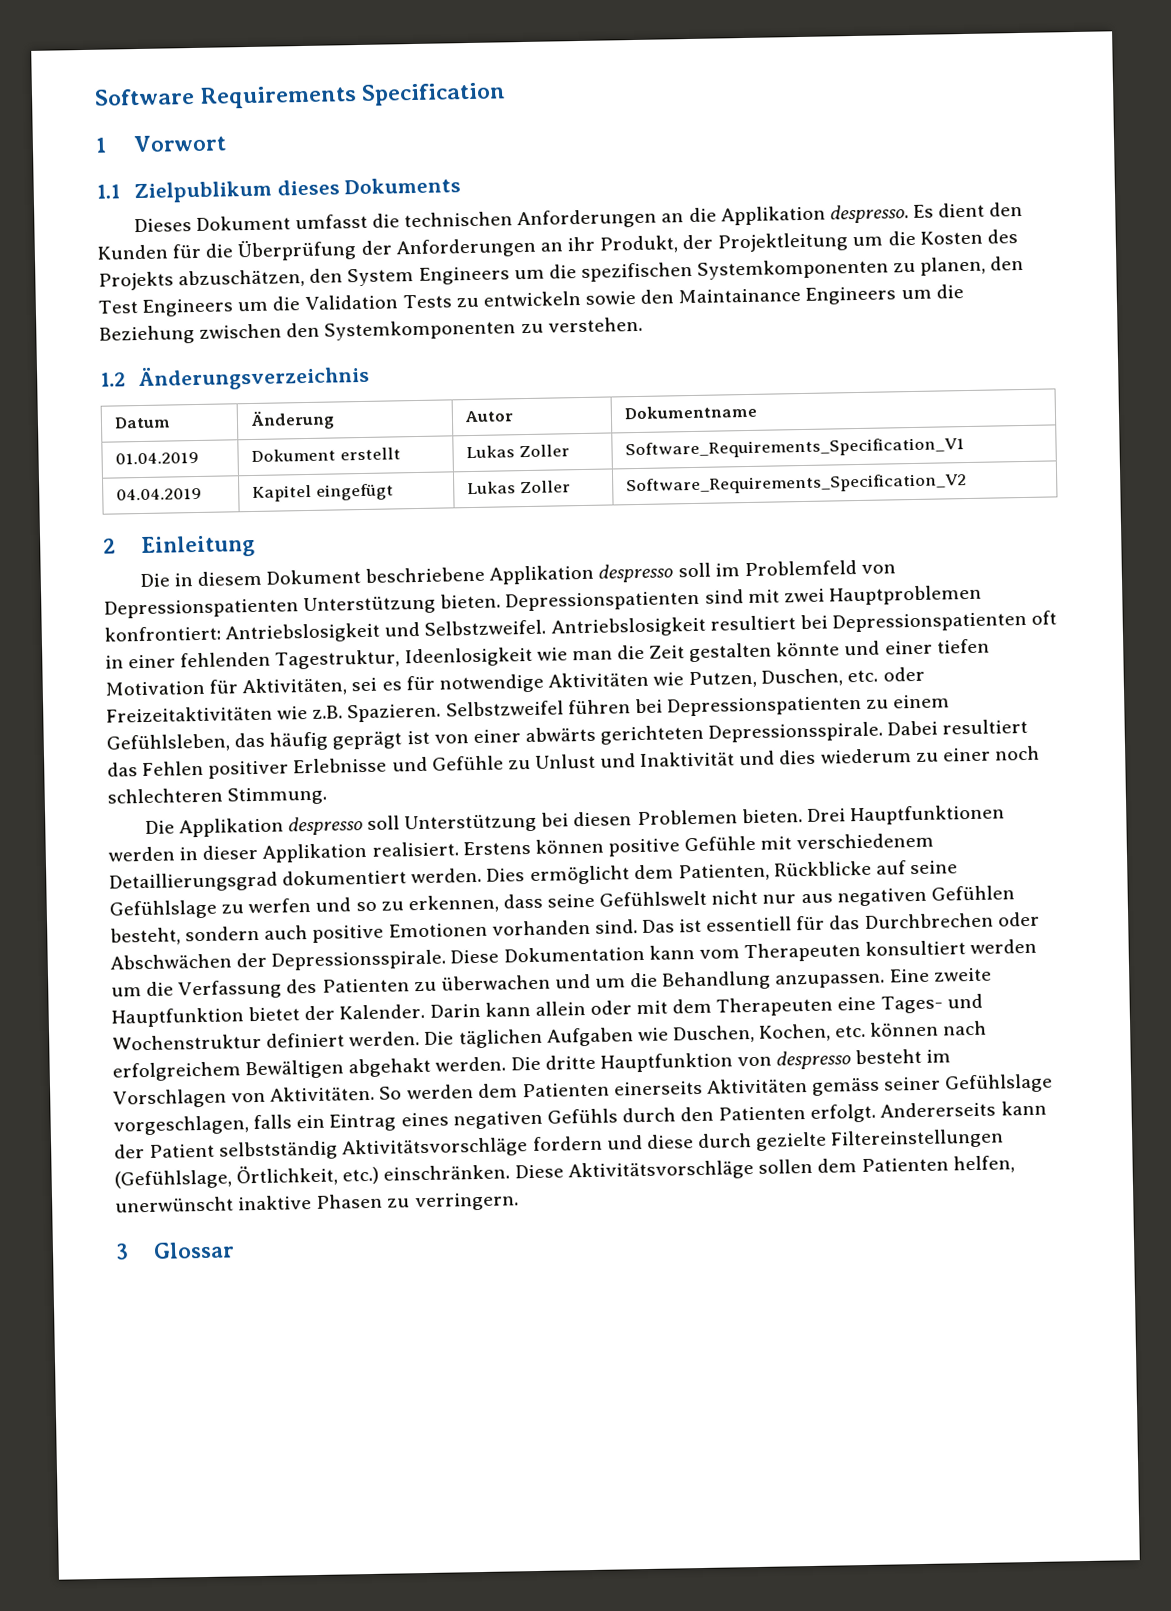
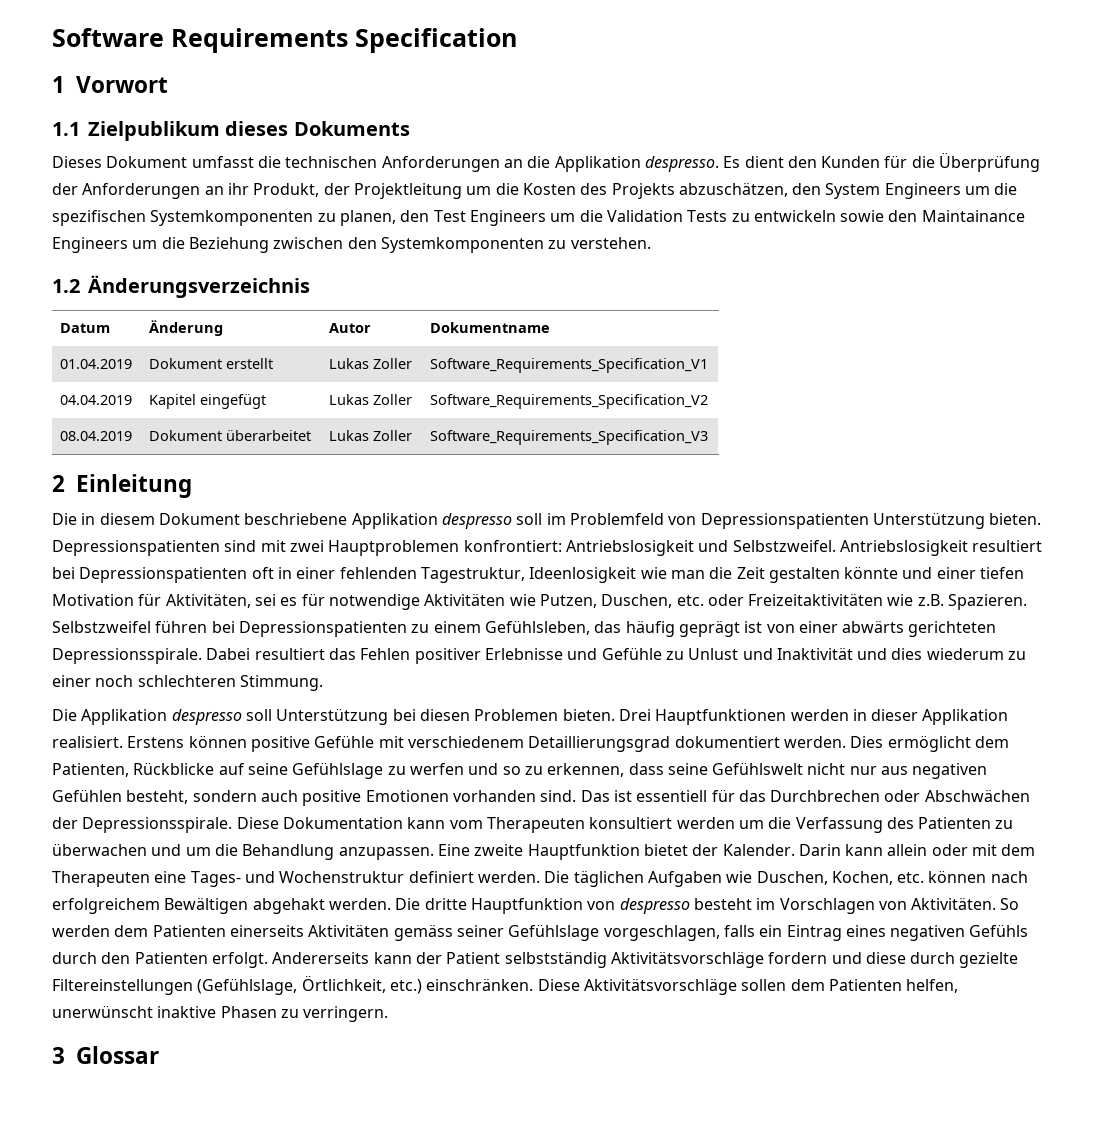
(967, 484) none -> [60,431,133,441] [149,430,312,441] [329,430,413,441] [430,430,709,445] // 08.04.2019 | Dokument überarbeitet | Lukas Zoller | Software_Requirements_Specification_V3

